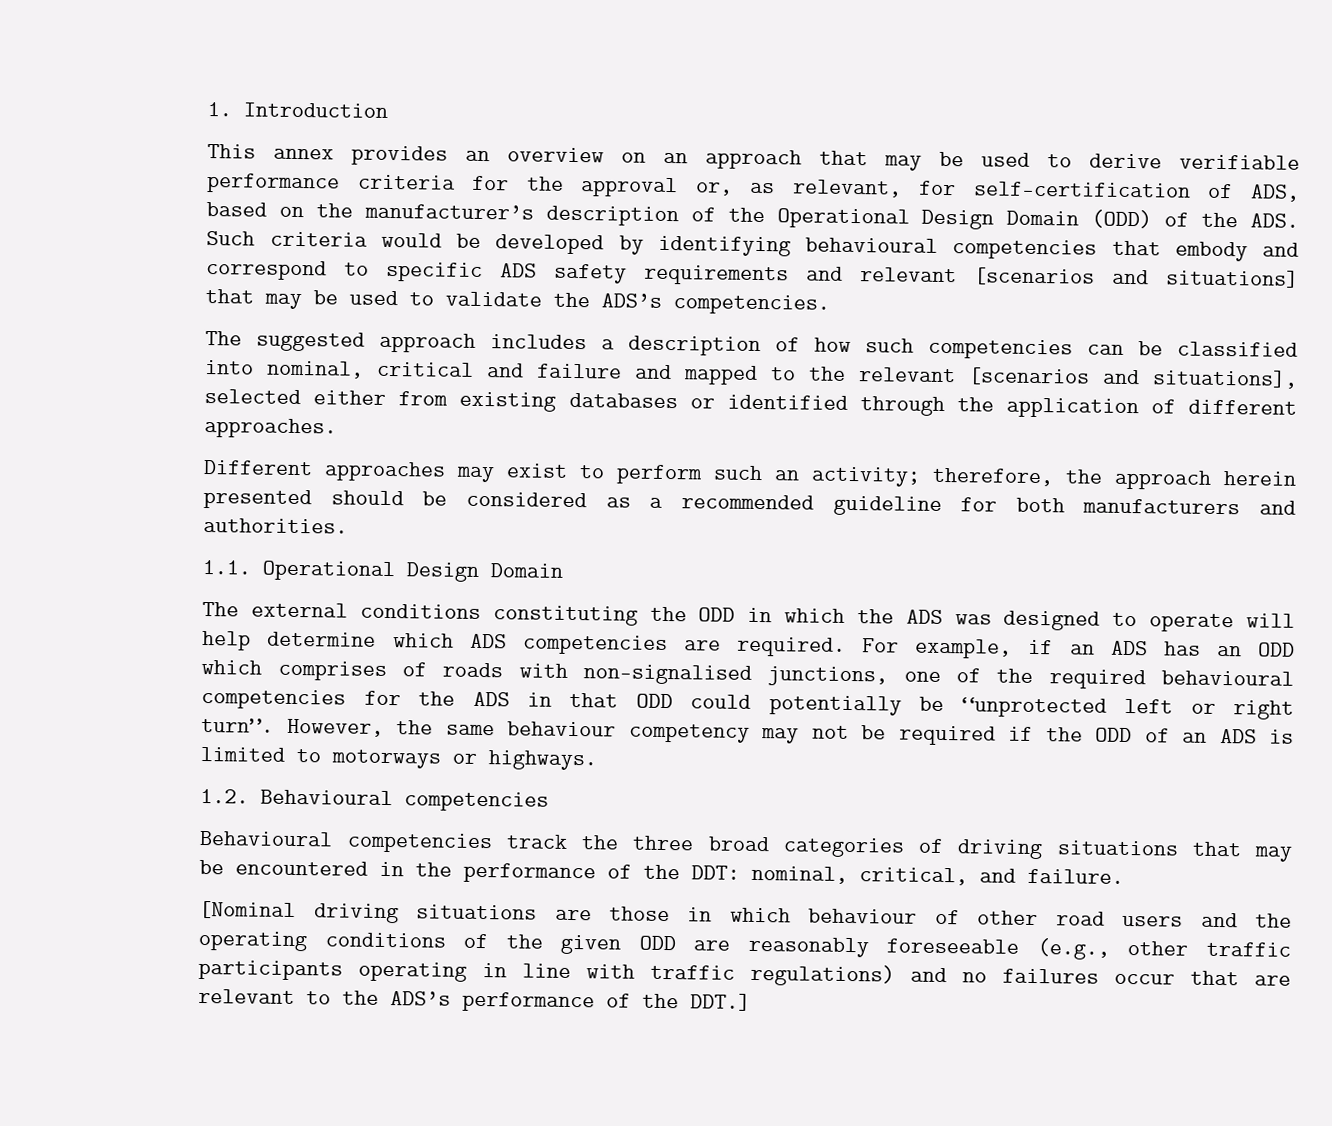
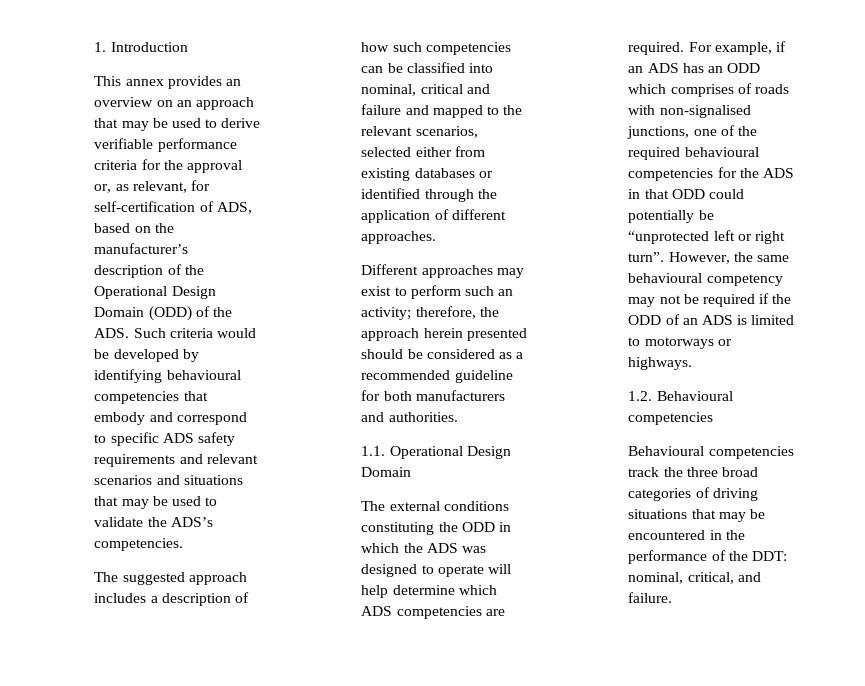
[974,267,1299,288] [scenarios and situations] -> [94,475,243,485] scenarios and situations
[968,367,1298,389] [scenarios and situations], -> [415,126,478,138] scenarios,
[507,721,617,737] behaviour -> [628,273,703,283] behavioural
[199,900,1292,928] [198,930,1292,960] [198,959,1291,987] [198,988,752,1013] // [Nominal driving situations are those in which behaviour of other road users and the operating conditions of the given ODD are reasonably foreseeable (e.g., other traffic participants operating in line with traffic regulations) and no failures occur that are relevant to the ADS’s performance of the DDT.] -> (673, 597) none

